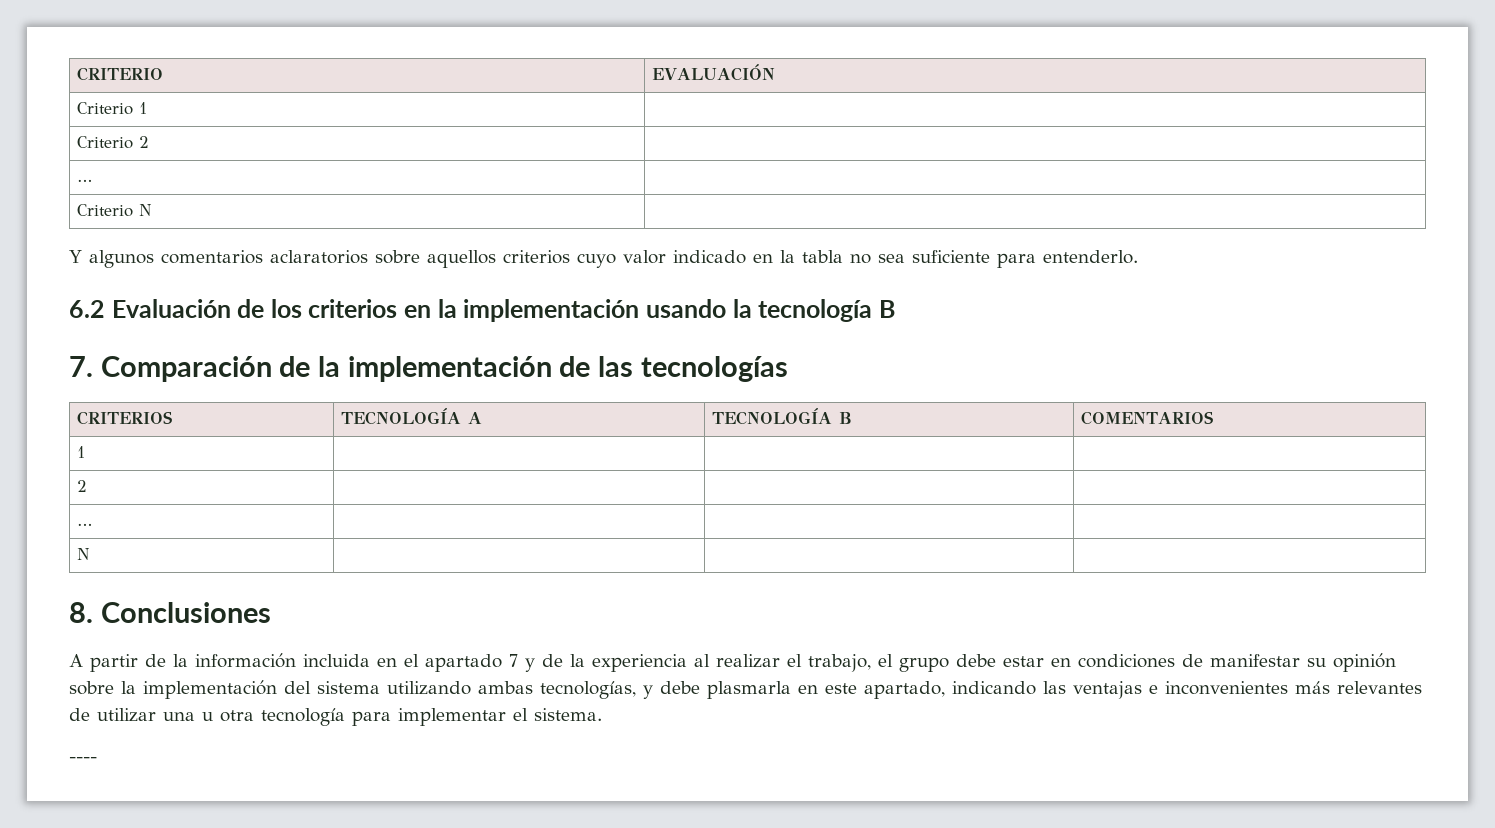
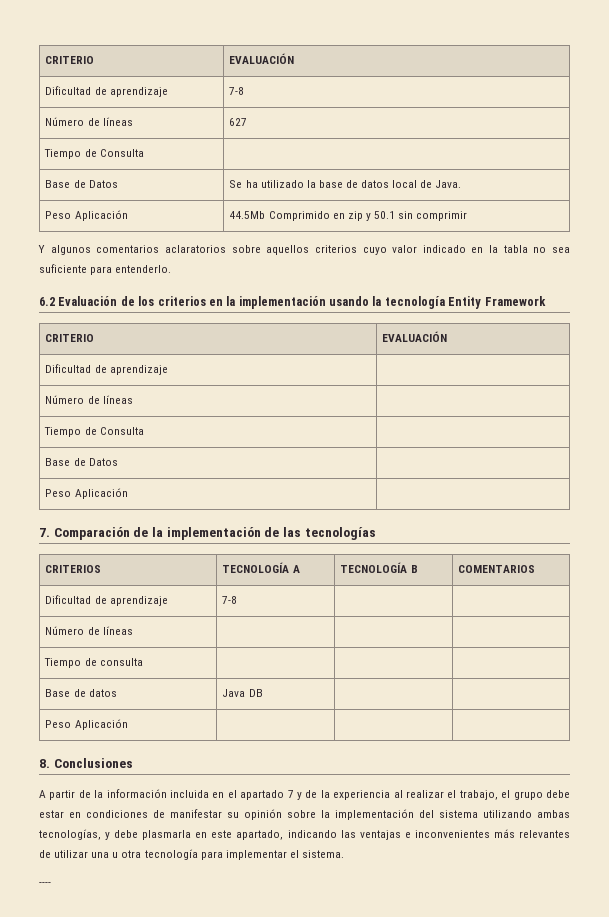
[77,67,164,81] [652,64,776,81] [77,102,148,115] [77,136,150,149] [77,179,93,182] [77,204,153,217] CRITERIO | EVALUACIÓN // Criterio 1 | // Criterio 2 | // … | // Criterio N | -> [45,56,95,64] [229,53,295,64] [45,86,168,97] [229,87,245,95] [45,117,133,126] [229,118,248,126] [44,149,144,159] [45,180,118,188] [229,180,462,188] [45,210,128,221] [229,211,468,221] CRITERIO | EVALUACIÓN // Dificultad de aprendizaje | 7-8 // Número de líneas | 627 // Tiempo de Consulta | // Base de Datos | Se ha utilizado la base de datos local de Java. // Peso Aplicación | 44.5Mb Comprimido en zip y 50.1 sin comprimir
[878,300,895,318] B -> [448,296,546,309] [45,334,95,342] [382,331,448,342] [45,364,168,375] [45,395,133,404] [44,427,144,437] [45,458,118,466] [45,488,128,499] Entity Framework // CRITERIO | EVALUACIÓN // Dificultad de aprendizaje | // Número de líneas | // Tiempo de Consulta | // Base de Datos | // Peso Aplicación |
[77,446,86,458] [77,480,88,492] [77,523,93,526] [77,548,91,560] 1 | | | // 2 | | | // … | | | // N -> [45,595,168,606] [222,596,238,604] [45,626,133,635] [44,658,143,668] [45,689,117,697] [222,689,263,697] [45,719,128,730] Dificultad de aprendizaje | 7-8 | | // Número de líneas | | | // Tiempo de consulta | | | // Base de datos | Java DB | | // Peso Aplicación

